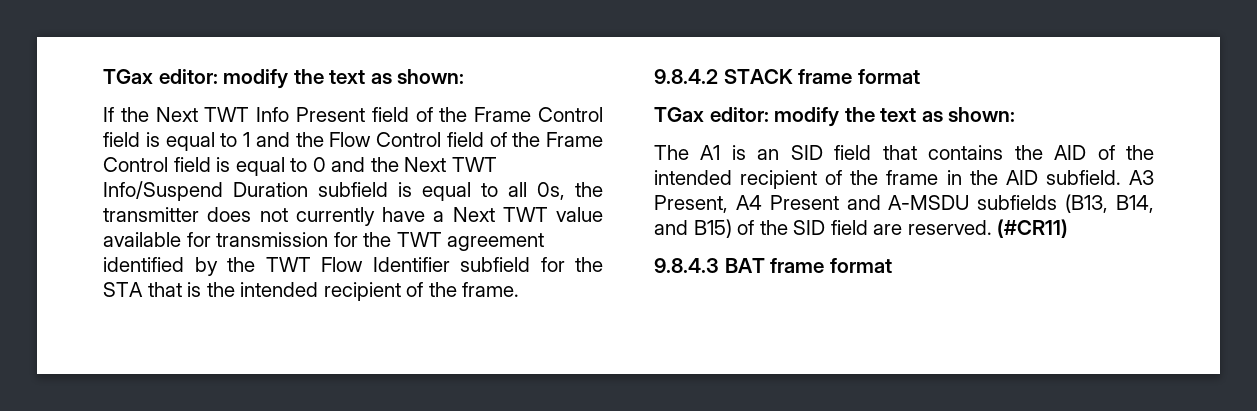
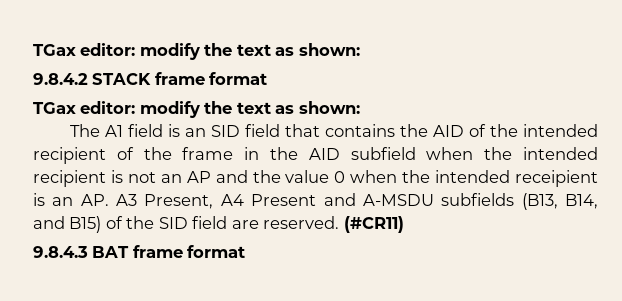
[103,69,465,89] [103,107,603,122] [103,132,603,151] [103,157,497,176] [103,181,603,201] [103,207,603,226] [103,232,545,251] [103,257,603,276] [103,282,520,301] TGax editor: modify the text as shown: // If the Next TWT Info Present field of the Frame Control field is equal to 1 and the Flow Control field of the Frame Control field is equal to 0 and the Next TWT Info/Suspend Duration subfield is equal to all 0s, the transmitter does not currently have a Next TWT value available for transmission for the TWT agreement identified by the TWT Flow Identifier subfield for the STA that is the intended recipient of the frame. -> [33,43,360,60] TGax editor: modify the text as shown:
(721, 152) none -> [128,124,164,137] field
[1045,170,1121,185] subfield. -> [350,147,599,160] [33,170,598,187] [33,193,109,206] subfield when the intended recipient is not an AP and the value 0 when the intended receipient is an AP.

